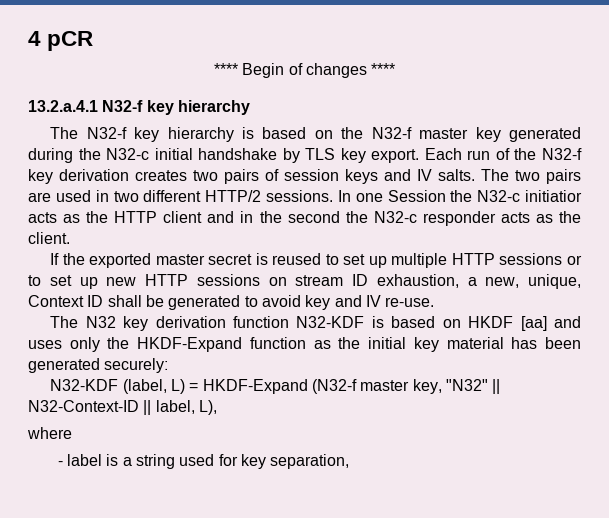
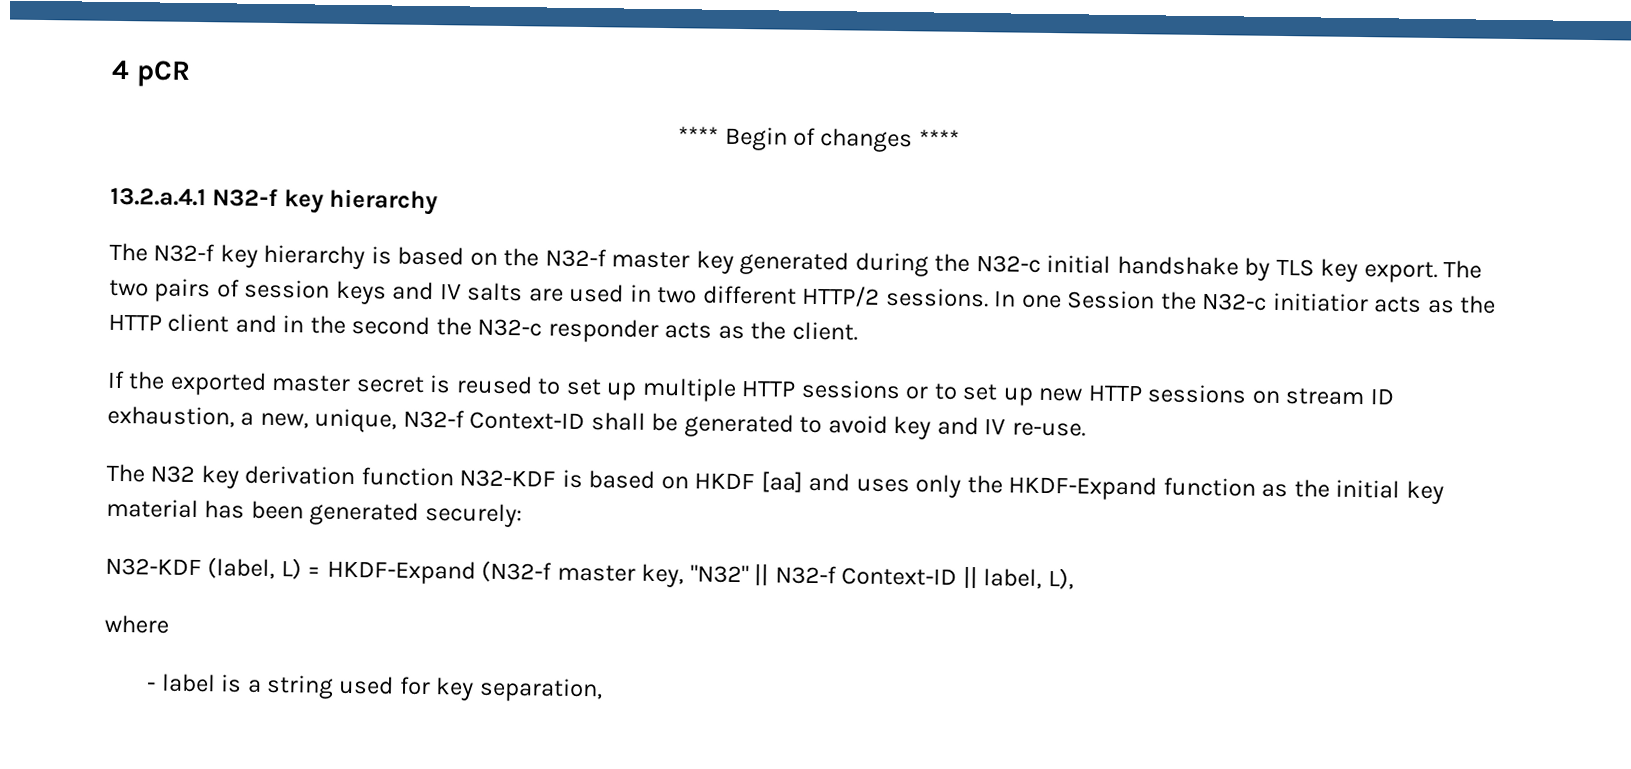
[424,148,583,160] [28,169,187,184] Each run of the N32-f key derivation creates -> [1443,260,1483,279] The
[438,169,581,184] salts. The two pairs -> [467,282,524,302] salts
[28,295,104,307] Context ID -> [402,409,586,431] N32-f Context-ID
[28,400,139,412] N32-Context-ID -> [774,565,958,586] N32-f Context-ID

